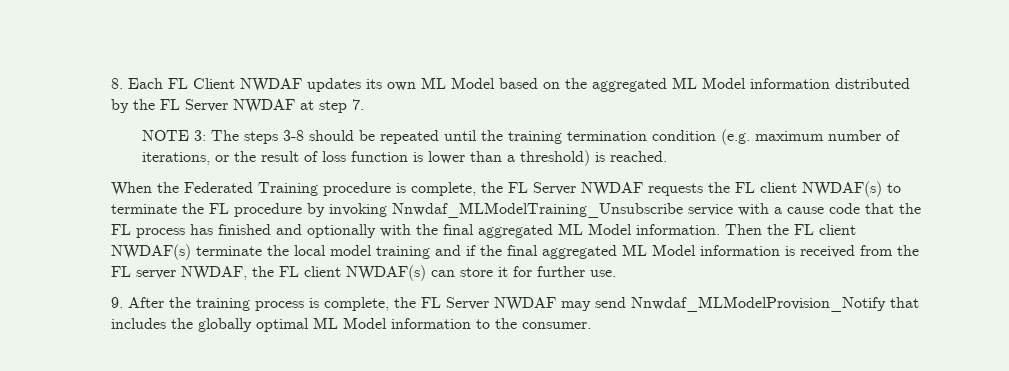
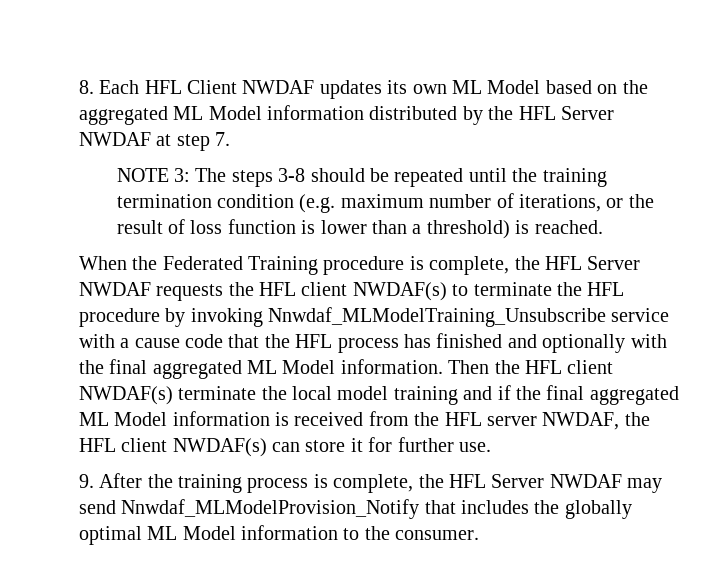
[167,78,188,89] FL -> [144,80,182,94] HFL
[159,99,180,110] FL -> [518,106,556,120] HFL
[507,182,528,193] FL -> [545,256,583,270] HFL
[734,182,755,193] FL -> [259,282,297,296] HFL
[208,203,229,214] FL -> [587,282,625,296] HFL
[110,224,131,235] FL -> [295,334,333,348] HFL
[793,224,814,235] FL -> [525,360,563,374] HFL
[110,266,131,277] FL -> [444,412,482,426] HFL
[278,266,299,277] FL -> [78,438,116,452] HFL
[420,297,441,308] FL -> [449,474,487,488] HFL

